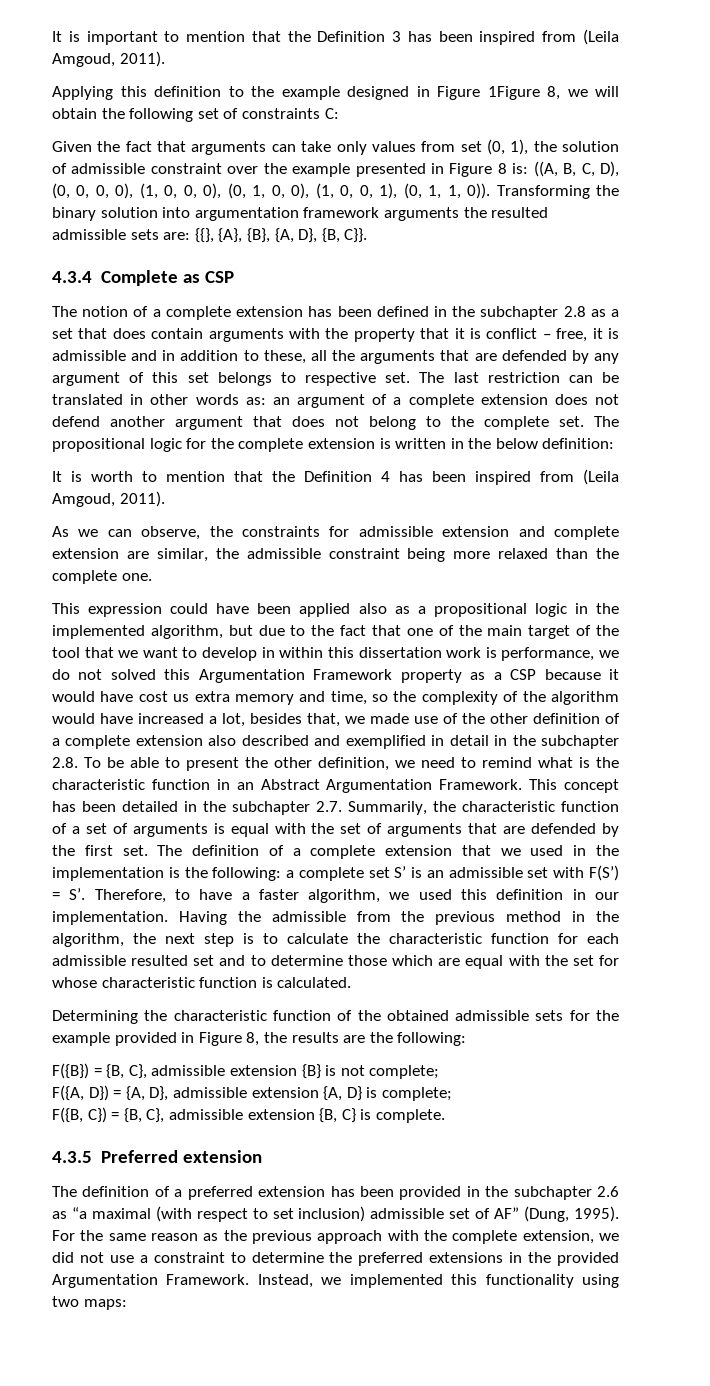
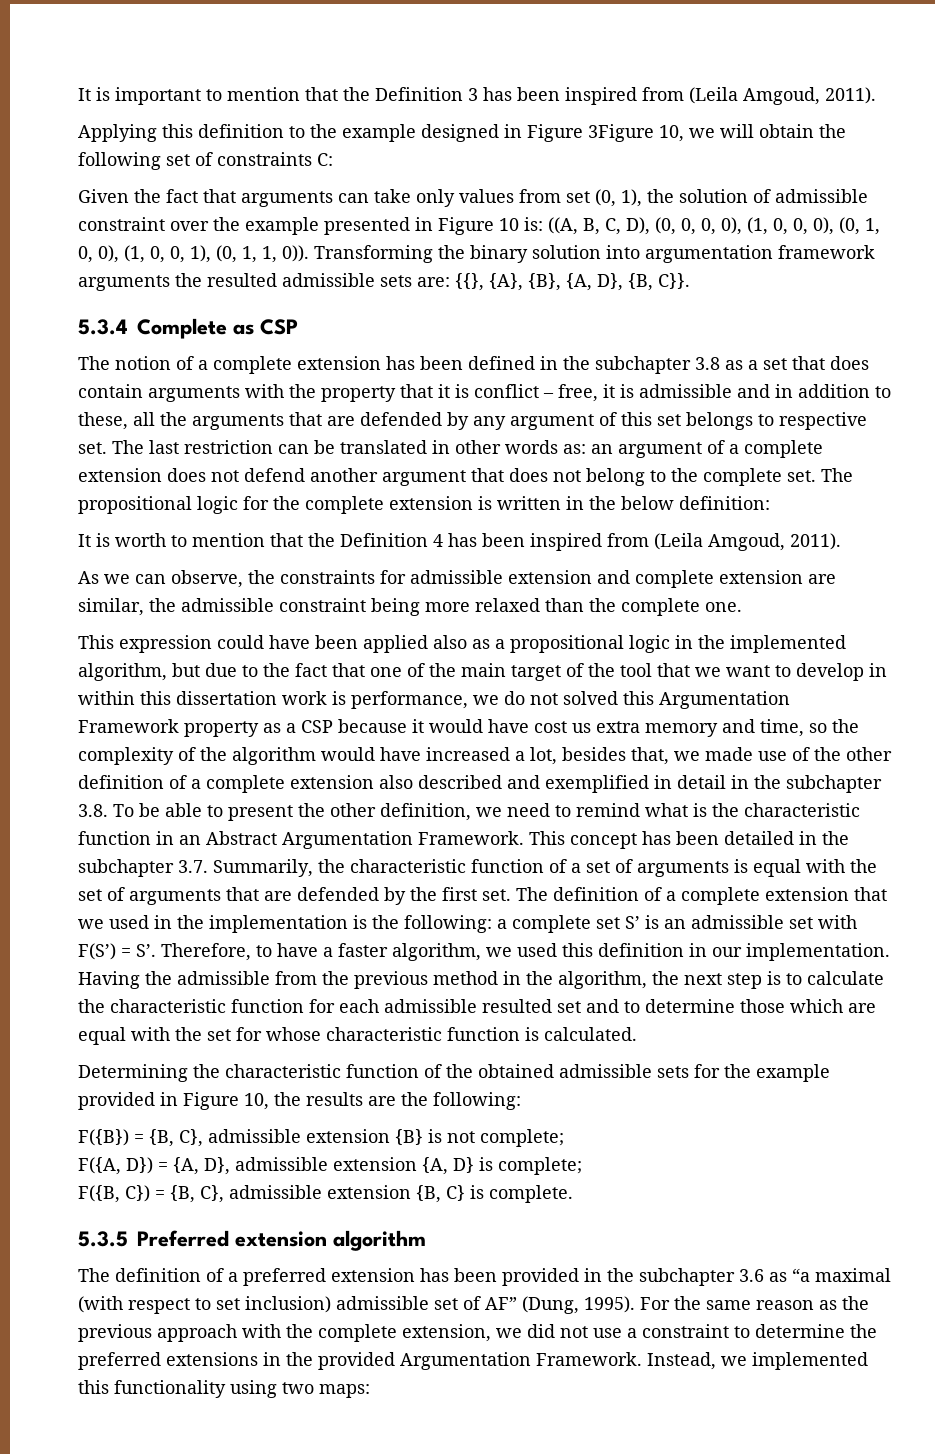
[487,86,560,100] 1Figure 8, -> [588,124,684,142] 3Figure 10,
[497,163,507,174] 8 -> [499,218,519,231] 10
[52,271,92,283] 4.3.4 -> [78,319,128,335] 5.3.4
[563,306,586,317] 2.8 -> [695,357,720,370] 3.8
[52,757,78,768] 2.8. -> [78,804,108,817] 3.8.
[316,801,342,812] 2.7. -> [178,860,208,873] 3.7.
[246,1032,260,1046] 8, -> [244,1093,269,1110] 10,
[52,1151,92,1163] 4.3.5 -> [78,1231,128,1247] 5.3.5
(262, 1156) none -> [333,1230,426,1251] algorithm
[597,1186,619,1197] 2.6 -> [739,1269,764,1282] 3.6

